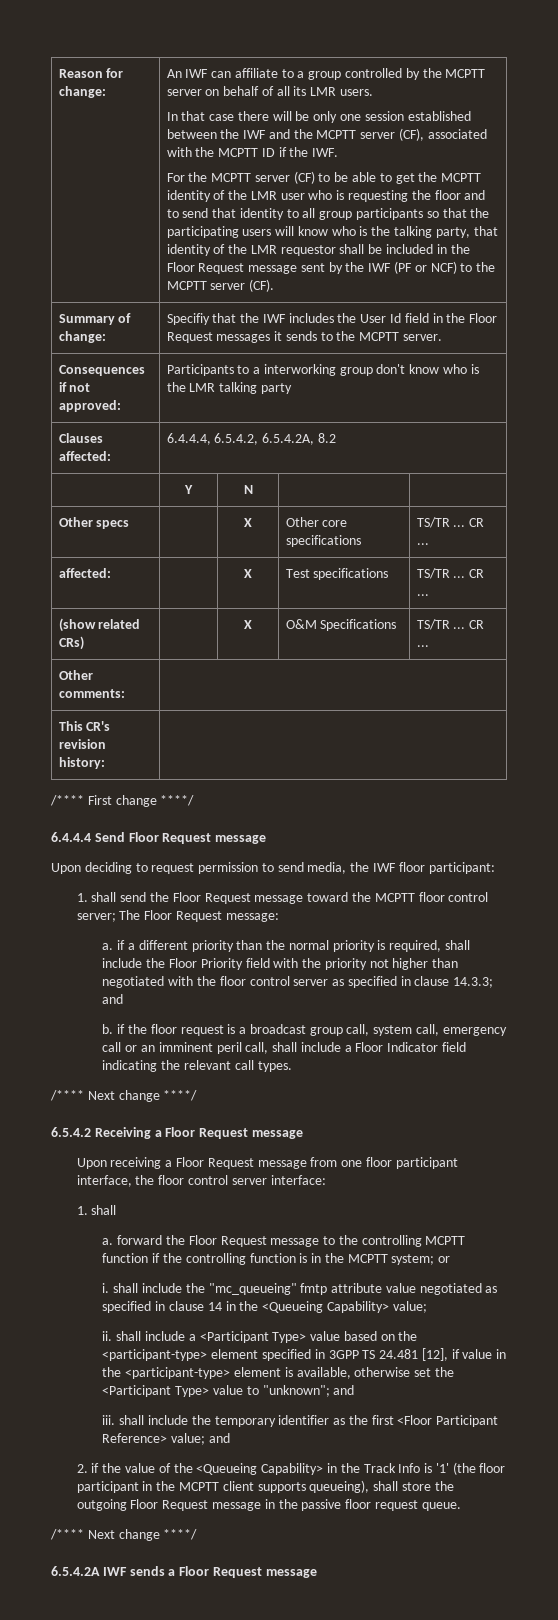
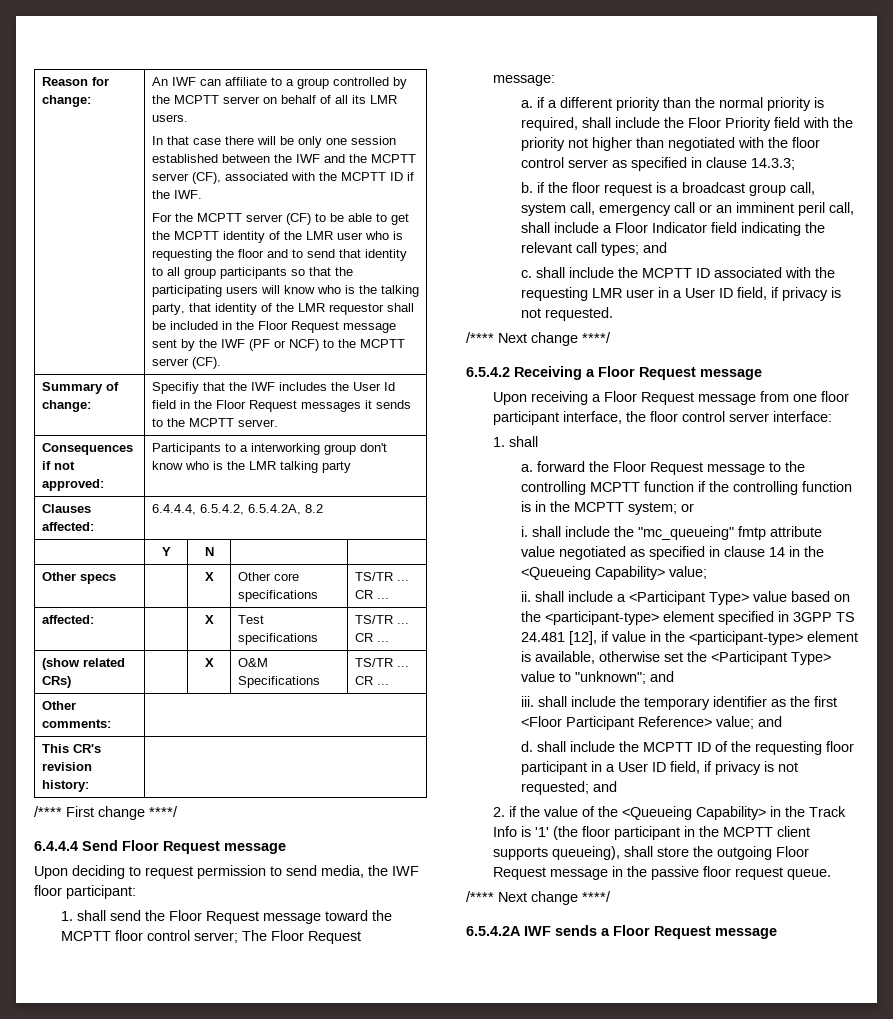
[102,994,124,1004] and -> (795, 164) none
[257,1061,292,1072] types. -> [600,242,667,256] [520,267,835,278] [520,287,841,301] [520,307,613,321] types; and // c. shall include the MCPTT ID associated with the requesting LMR user in a User ID field, if privacy is not requested.
(230, 1438) none -> [520,741,854,755] [520,761,798,775] [520,781,617,795] // d. shall include the MCPTT ID of the requesting floor participant in a User ID field, if privacy is not requested; and

